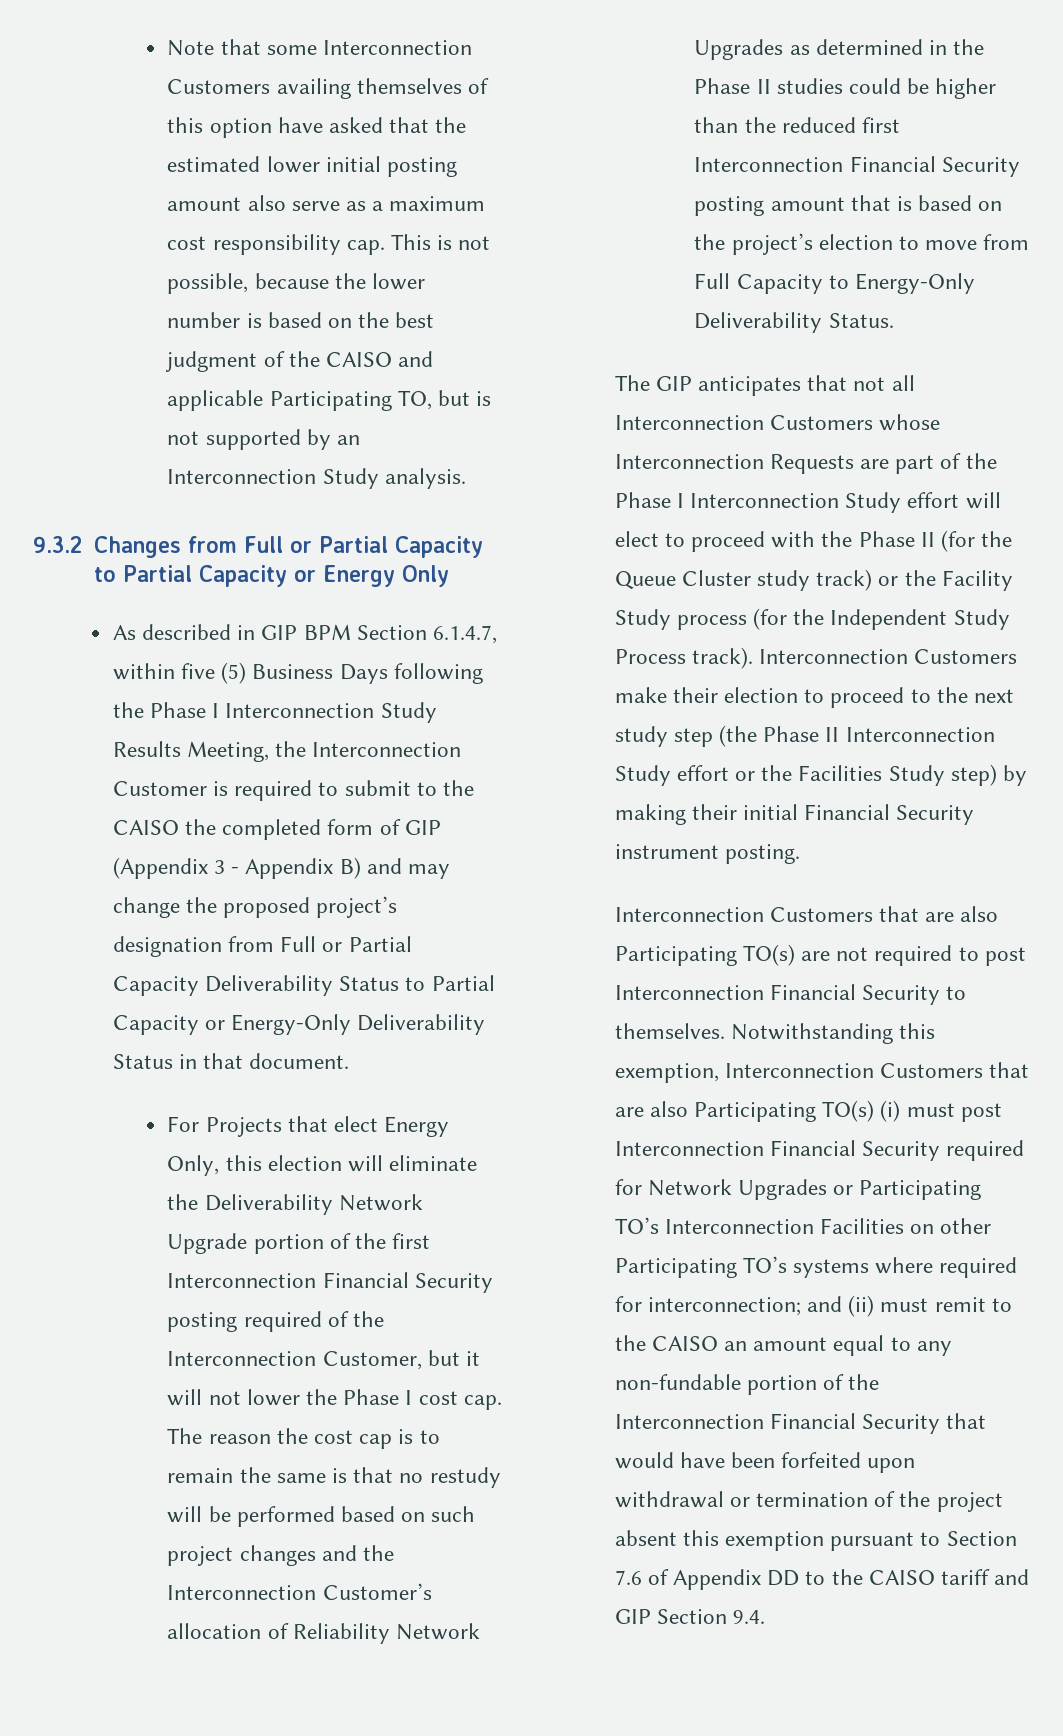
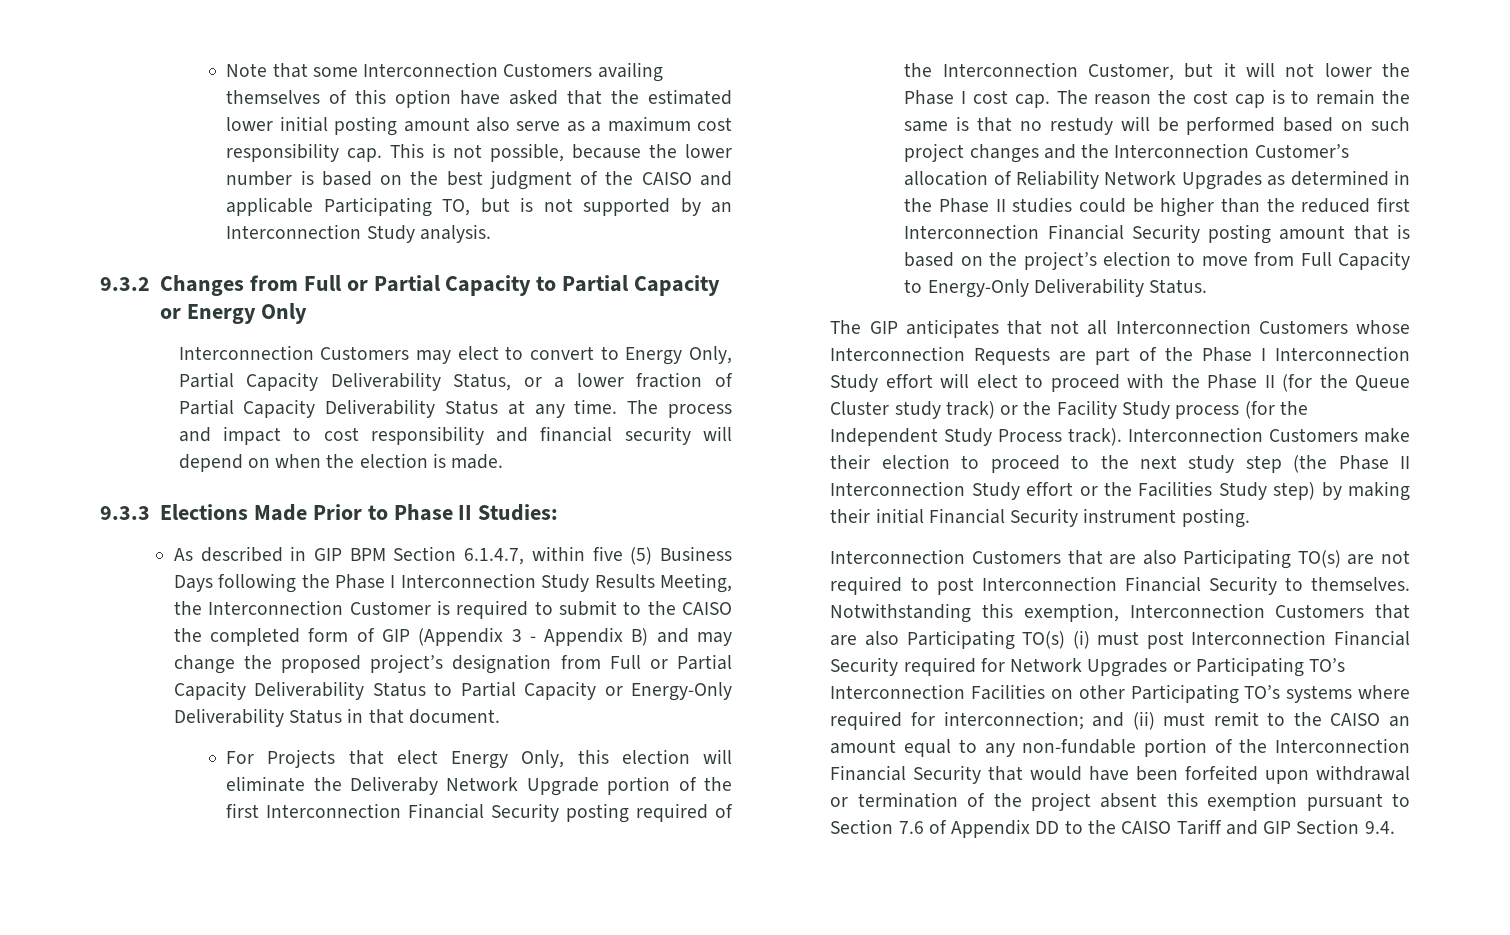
(449, 576) none -> [178,345,732,365] [178,372,733,391] [178,399,732,418] [178,426,732,445] [178,453,504,472] [100,504,559,521] // Interconnection Customers may elect to convert to Energy Only, Partial Capacity Deliverability Status, or a lower fraction of Partial Capacity Deliverability Status at any time. The process and impact to cost responsibility and financial security will depend on when the election is made. // 9.3.3 Elections Made Prior to Phase II Studies:
[204,1194,333,1215] Deliverability -> [350,776,439,795] Deliveraby
[941,1569,991,1585] tariff -> [1176,819,1222,835] Tariff

